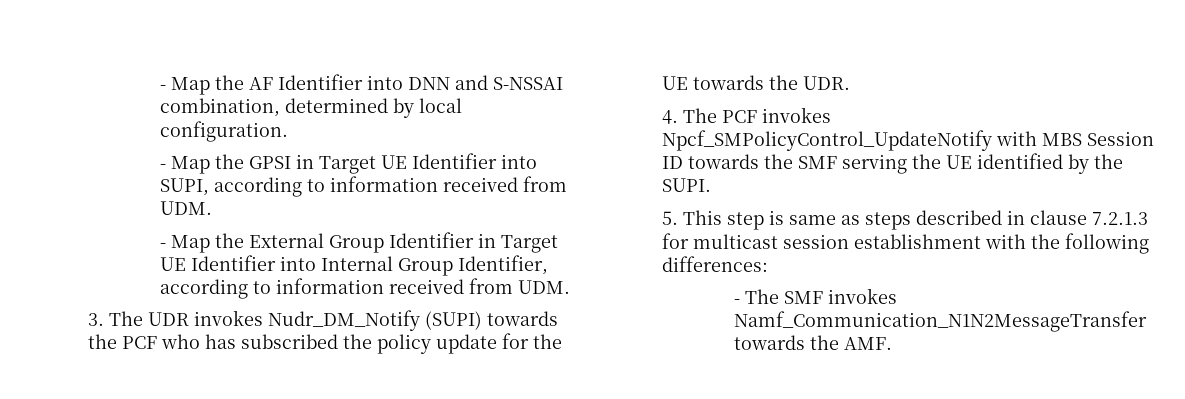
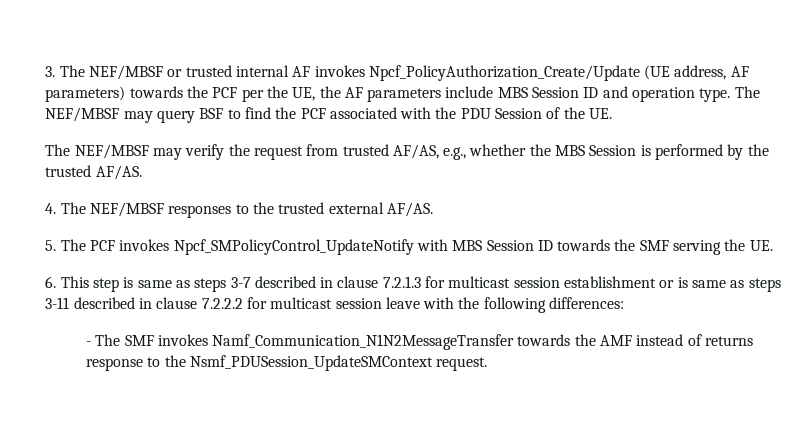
[159,74,563,95] [159,98,462,118] [159,121,288,142] [159,153,537,174] [159,176,567,197] [159,201,212,215] [159,232,558,253] [159,255,548,276] [159,278,570,299] [87,310,558,331] [87,333,562,354] [661,75,850,90] [661,110,678,124] - Map the AF Identifier into DNN and S-NSSAI combination, determined by local configuration. // - Map the GPSI in Target UE Identifier into SUPI, according to information received from UDM. // - Map the External Group Identifier in Target UE Identifier into Internal Group Identifier, according to information received from UDM. // 3. The UDR invokes Nudr_DM_Notify (SUPI) towards the PCF who has subscribed the policy update for the UE towards the UDR. // 4. -> [45,65,749,81] [45,86,760,102] [45,107,613,123] [45,144,769,160] [45,165,142,180] [45,202,433,218] [45,240,57,251] 3. The NEF/MBSF or trusted internal AF invokes Npcf_PolicyAuthorization_Create/Update (UE address, AF parameters) towards the PCF per the UE, the AF parameters include MBS Session ID and operation type. The NEF/MBSF may query BSF to find the PCF associated with the PDU Session of the UE. // The NEF/MBSF may verify the request from trusted AF/AS, e.g., whether the MBS Session is performed by the trusted AF/AS. // 4. The NEF/MBSF responses to the trusted external AF/AS. // 5.
[945,153,1123,174] [661,178,711,192] [661,211,678,225] UE identified by the SUPI. // 5. -> [749,240,773,251] [45,276,57,288] UE. // 6.
(911, 221) none -> [230,277,251,288] 3-7
(981, 241) none -> [659,277,781,292] [45,297,420,309] or is same as steps 3-11 described in clause 7.2.2.2 for multicast session leave
[843,337,892,350] AMF. -> [600,334,754,346] [85,355,488,371] AMF instead of returns response to the Nsmf_PDUSession_UpdateSMContext request.

